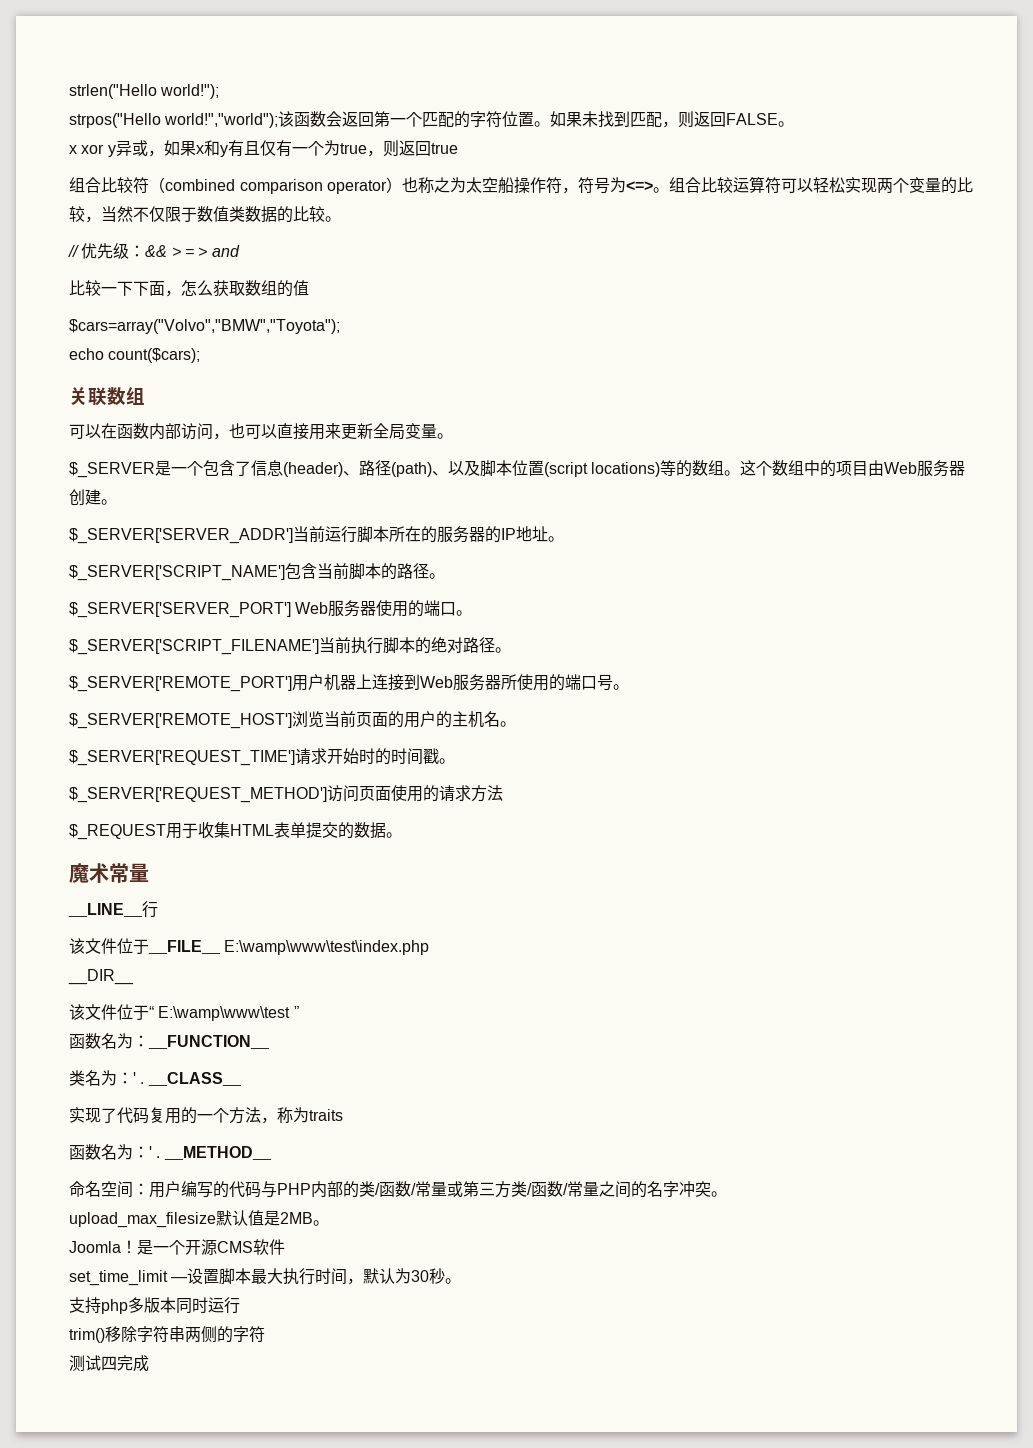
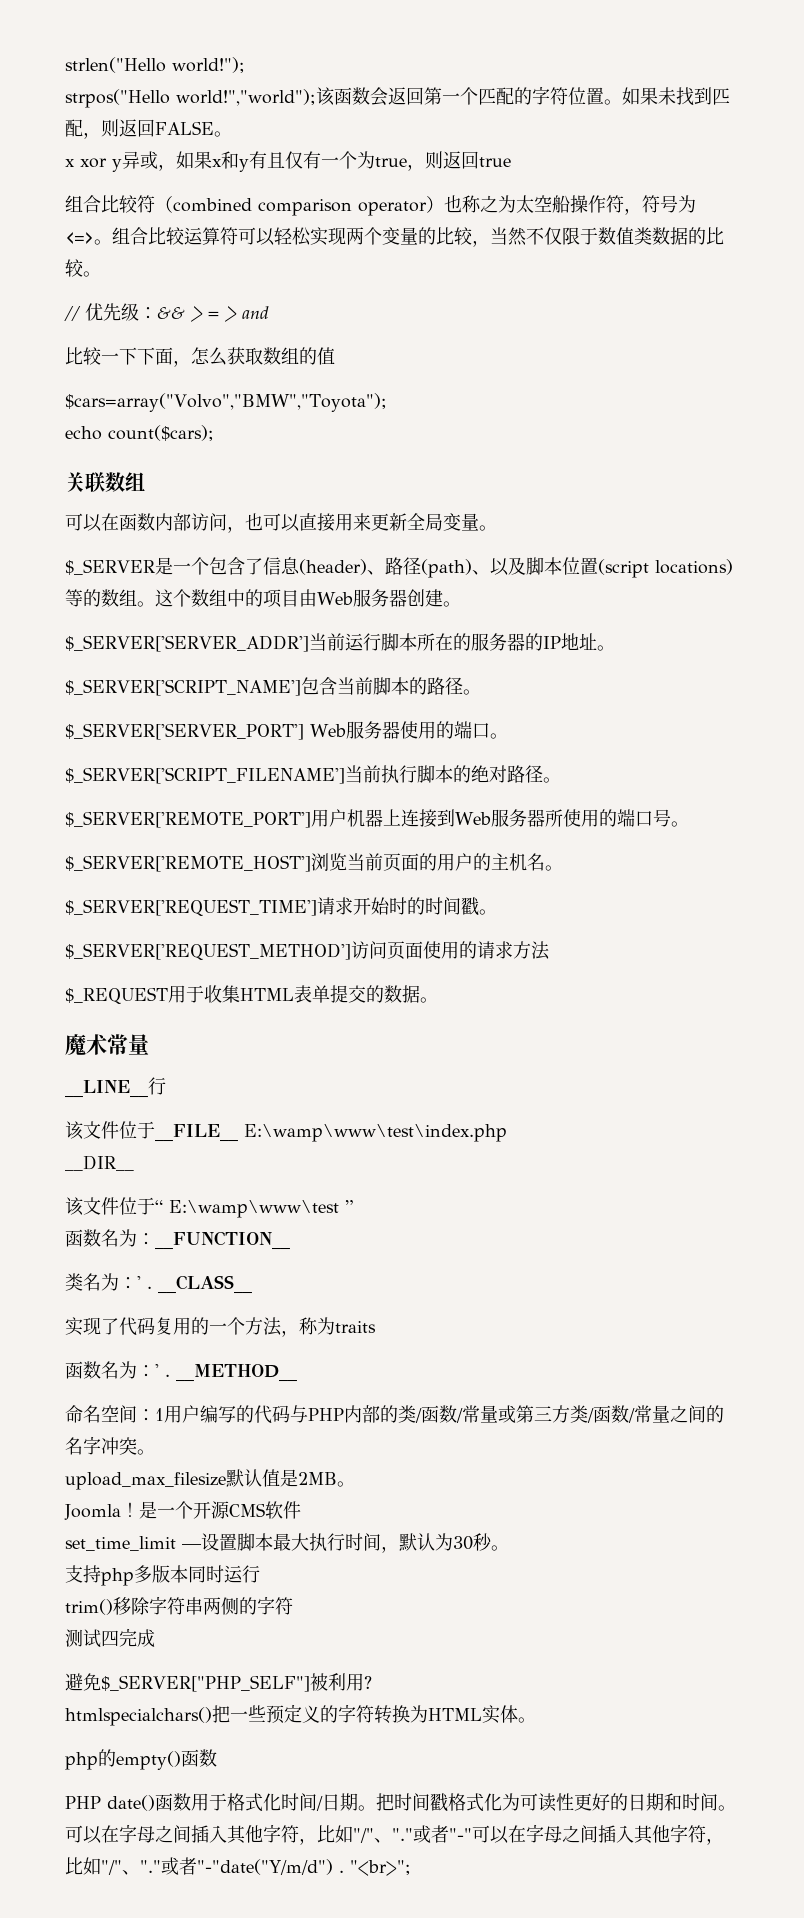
(149, 1189) none -> [155,1408,164,1421] 1
(149, 1363) none -> [65,1673,372,1692] [65,1704,536,1726] [65,1749,217,1770] [65,1793,736,1812] [65,1824,724,1845] [65,1857,411,1876] // 避免$_SERVER["PHP_SELF"]被利用? // htmlspecialchars()把一些预定义的字符转换为HTML实体。 // php的empty()函数 // PHP date()函数用于格式化时间/日期。把时间戳格式化为可读性更好的日期和时间。可以在字母之间插入其他字符，比如"/"、"."或者"-"可以在字母之间插入其他字符，比如"/"、"."或者"-"date("Y/m/d") . "<br>";

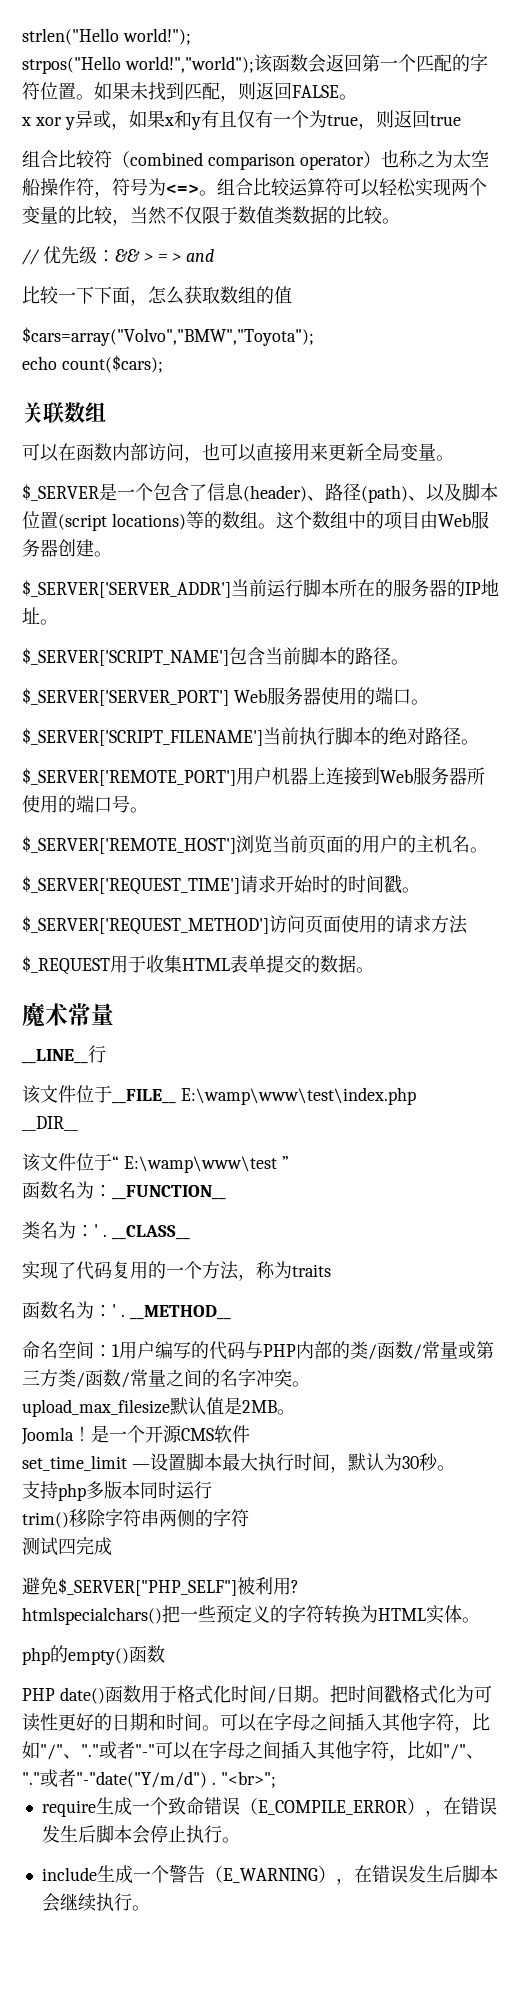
(411, 1868) none -> [41,1797,497,1817] [41,1825,240,1844] [41,1864,498,1885] [41,1893,150,1912] // require生成一个致命错误（E_COMPILE_ERROR），在错误发生后脚本会停止执行。 // include生成一个警告（E_WARNING），在错误发生后脚本会继续执行。

